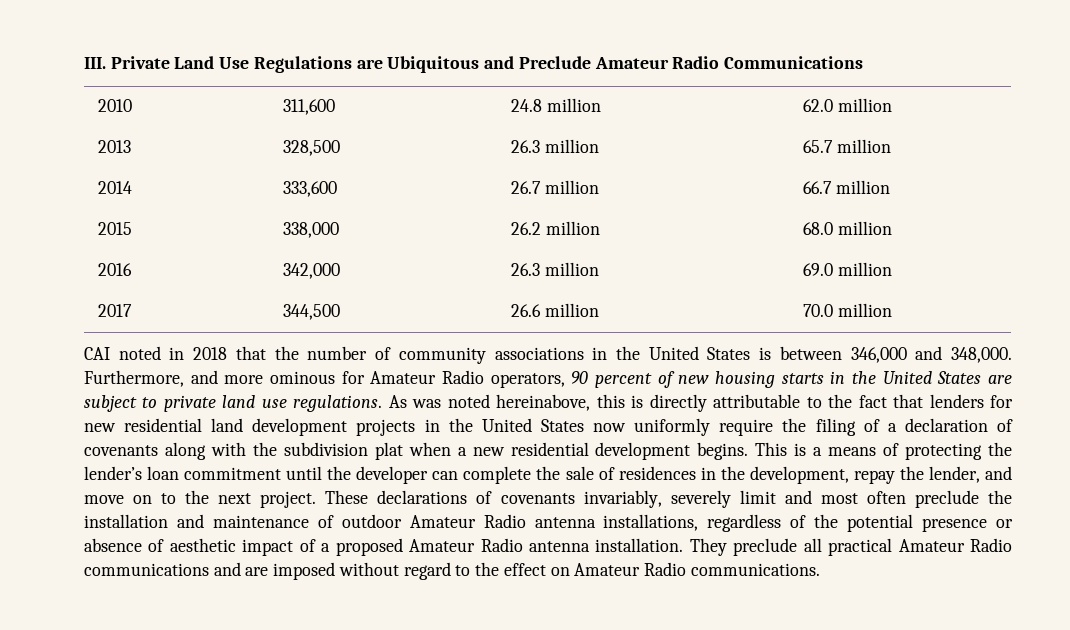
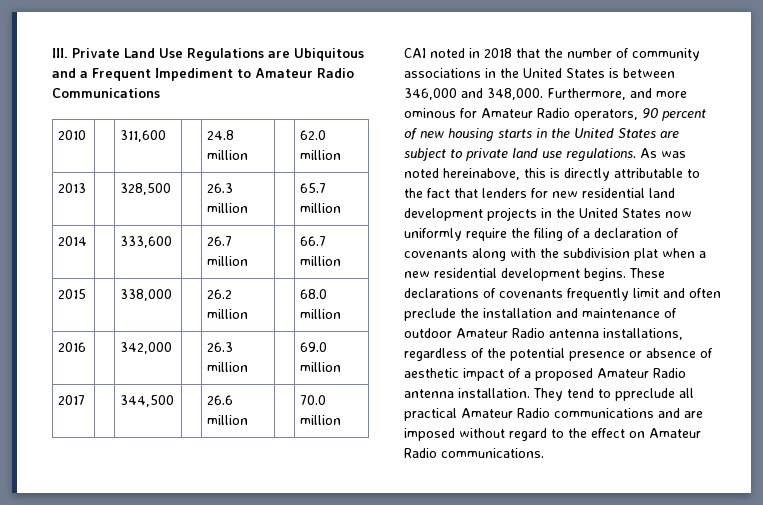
[518,56,591,69] Preclude -> [80,68,251,81] a Frequent Impediment to
[755,442,1013,460] [84,466,1012,484] [84,490,317,508] This is a means of protecting the lender’s loan commitment until the developer can complete the sale of residences in the development, repay the lender, and move on to the next project. -> (626, 274) none
[583,490,731,508] invariably, severely -> [567,288,629,301] frequently
[820,493,858,504] most -> (685, 293) none
[733,538,798,556] preclude -> [567,388,675,401] tend to ppreclude

